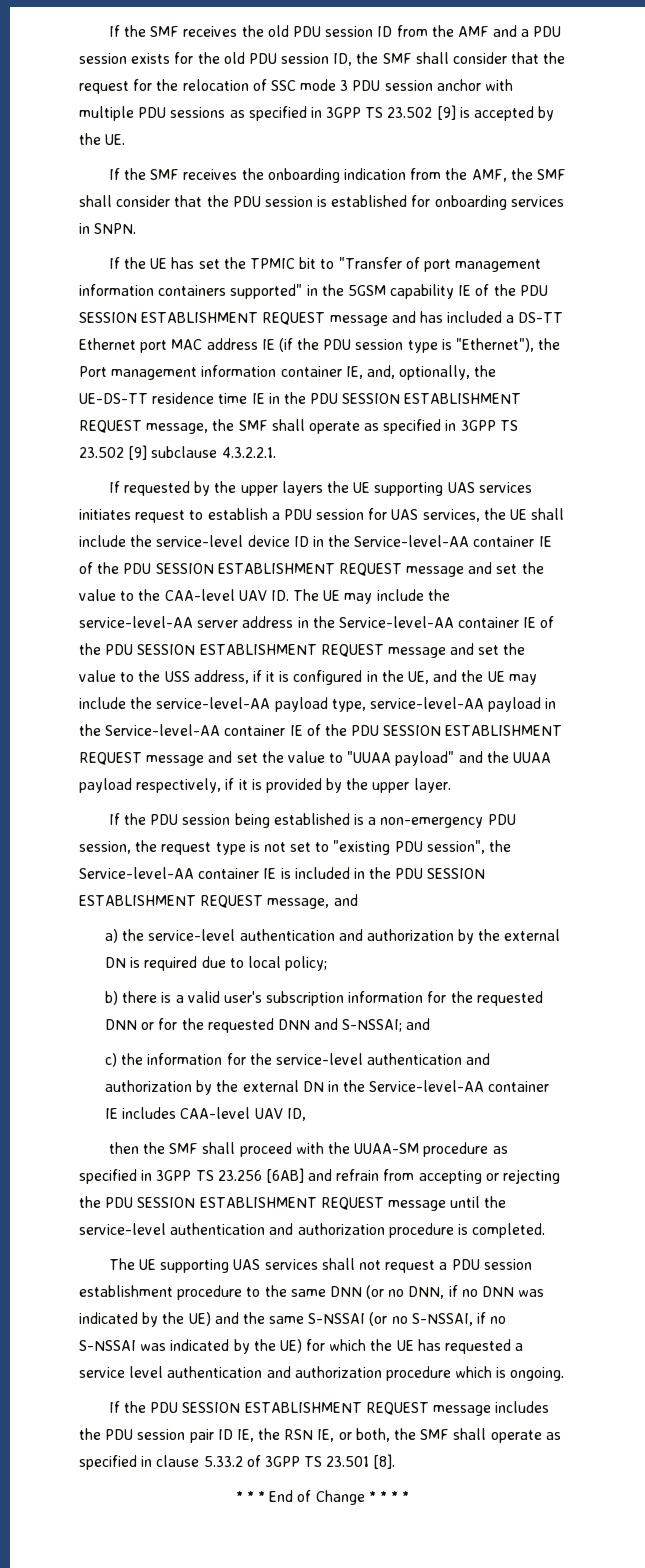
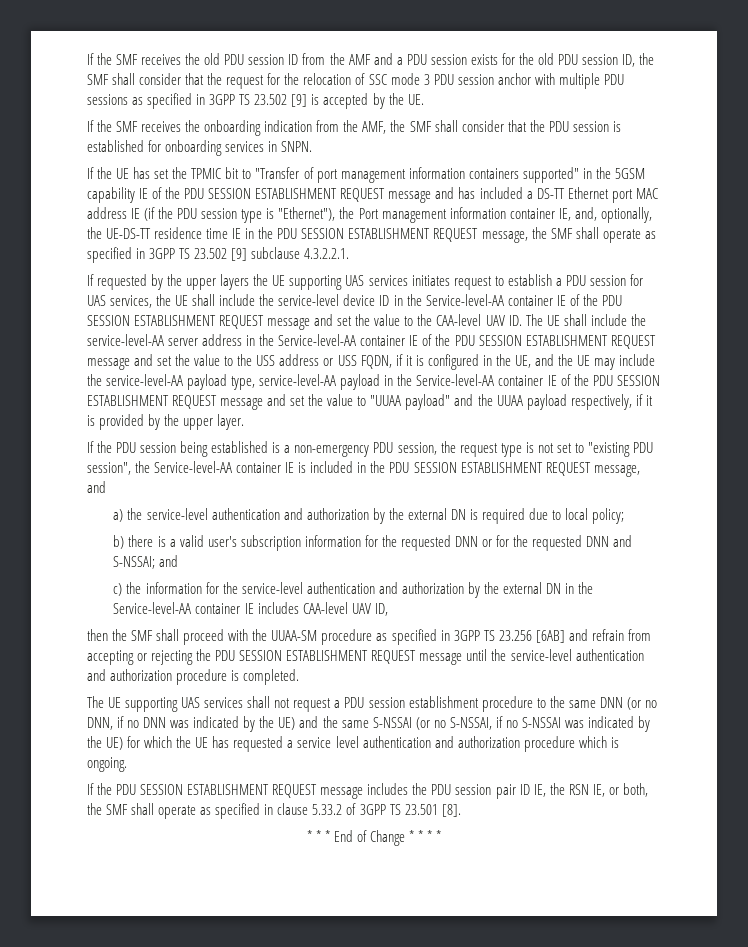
[344,593,373,604] may -> [563,314,587,326] shall
[193,670,249,684] address, -> [279,354,392,369] address or USS FQDN,

